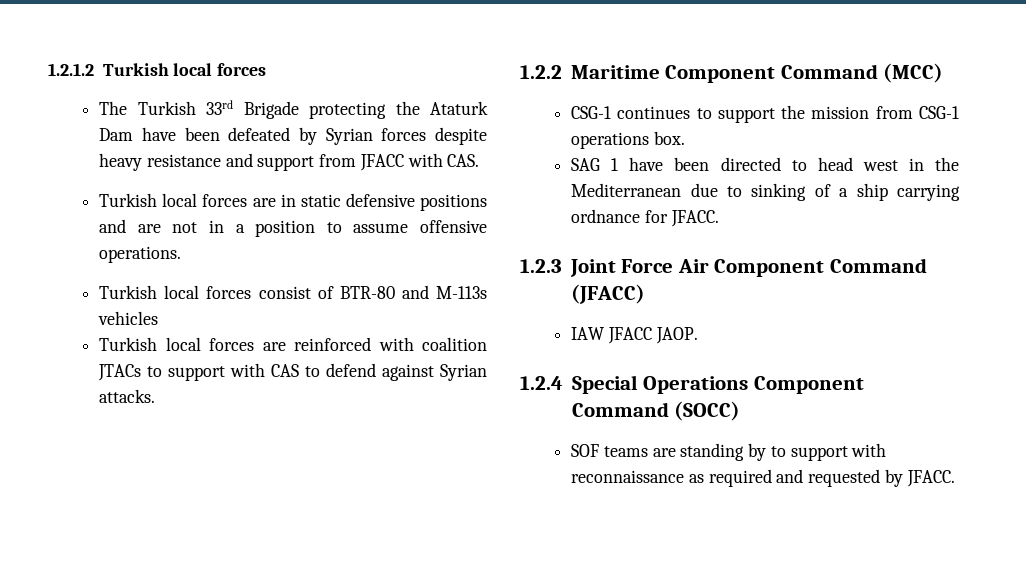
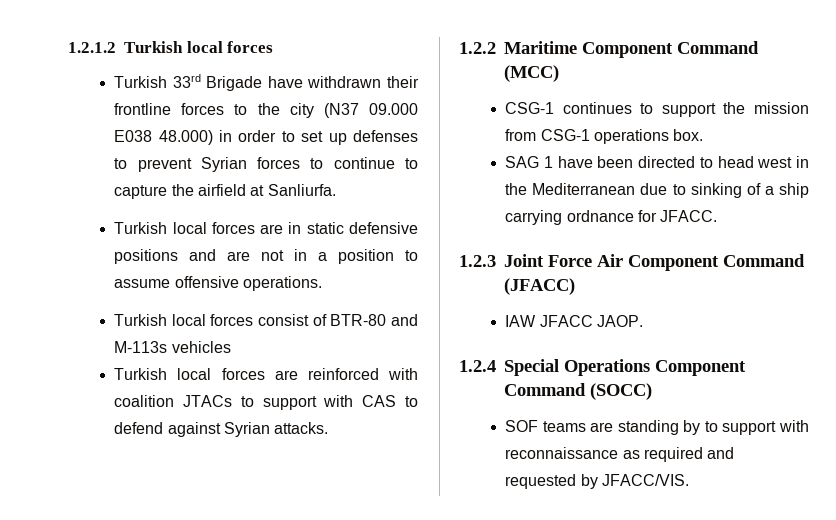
[99,101,128,115] The -> (274, 47) none
[309,101,488,119] [99,127,487,145] [99,153,480,171] protecting the Ataturk Dam have been defeated by Syrian forces despite heavy resistance and support from JFACC with CAS. -> [267,76,419,88] [114,103,418,118] [114,130,419,145] [114,157,418,172] [114,184,336,199] have withdrawn their frontline forces to the city (N37 09.000 E038 48.000) in order to set up defenses to prevent Syrian forces to continue to capture the airfield at Sanliurfa.
[906,470,955,487] JFACC. -> [601,474,689,486] JFACC/VIS.

